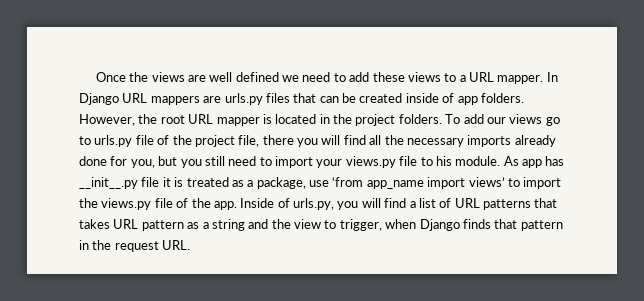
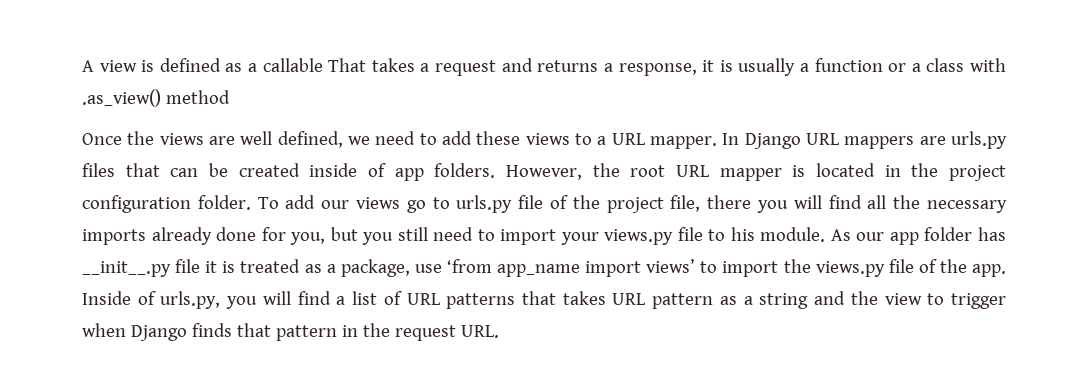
(95, 77) none -> [82,58,1006,76] [82,89,230,107] A view is defined as a callable That takes a request and returns a response, it is usually a function or a class with .as_view() method //
[235,72,279,82] defined -> [277,131,343,148] defined,
[398,114,442,124] folders. -> [82,195,251,213] configuration folder.
[522,159,542,168] app -> [856,227,973,245] our app folder
[339,219,382,231] trigger, -> [951,293,1007,309] trigger

